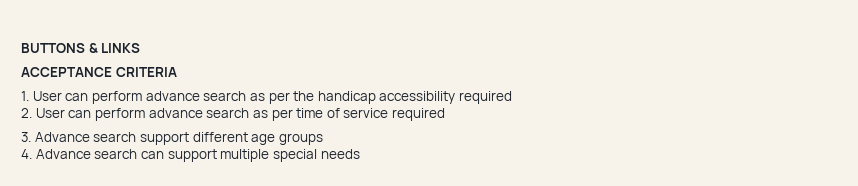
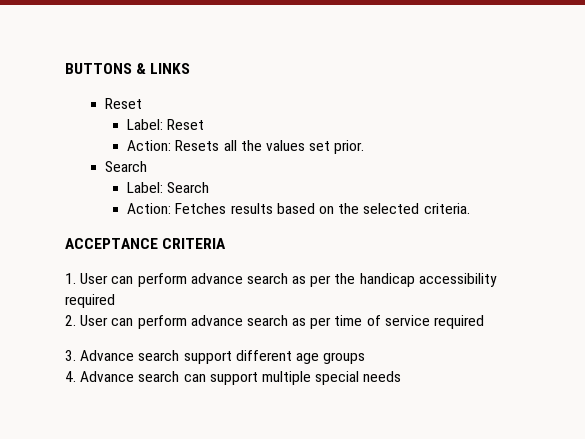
(141, 48) none -> [104,98,142,109] [127,119,205,130] [127,140,365,154] [104,161,147,172] [127,182,210,193] [127,203,470,214] // Reset // Label: Reset // Action: Resets all the values set prior. // Search // Label: Search // Action: Fetches results based on the selected criteria.

